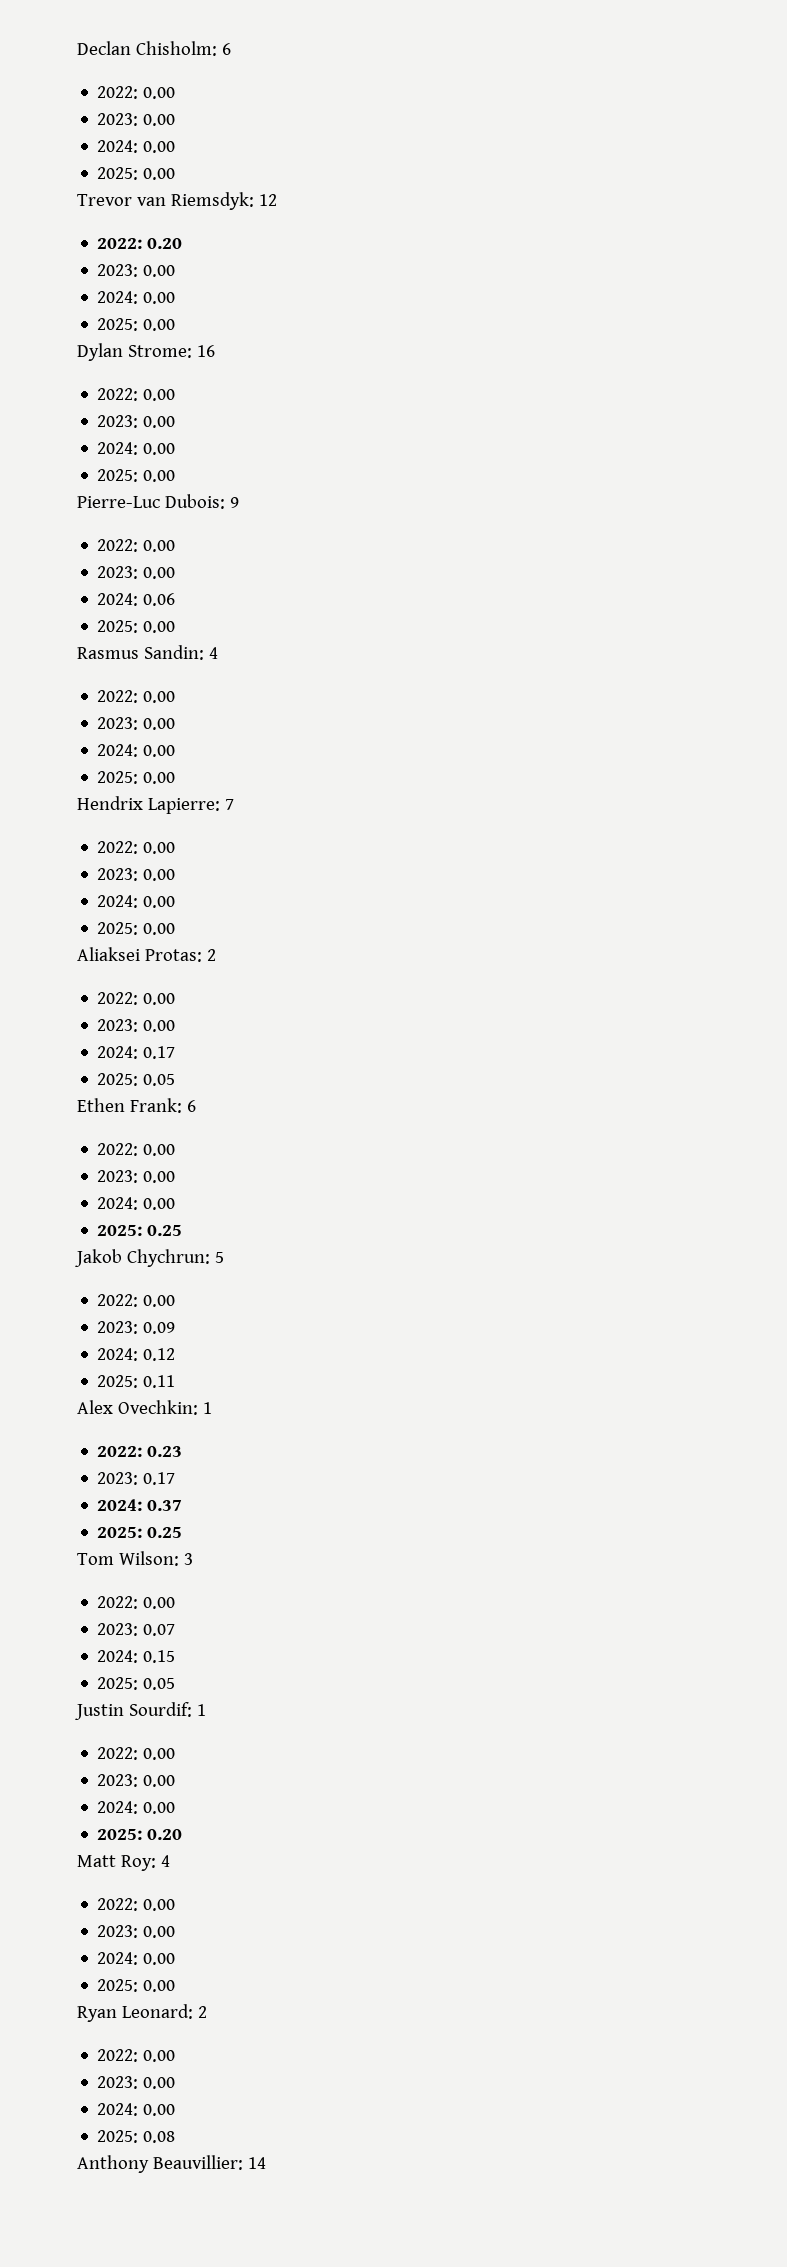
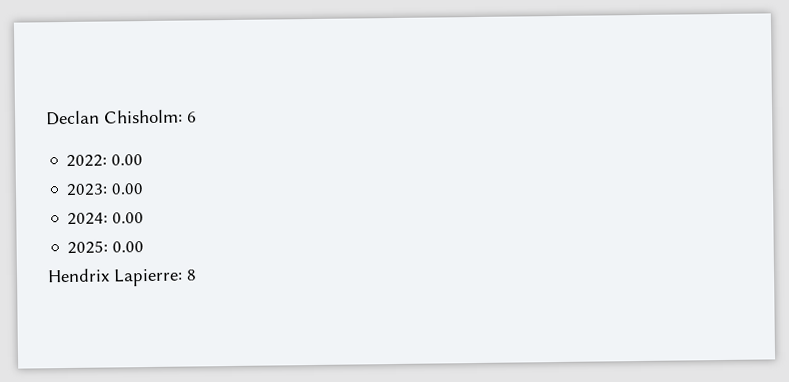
[77,192,277,210] [97,238,183,249] [97,264,176,277] [97,291,176,304] [97,318,176,331] [77,343,215,361] [97,388,176,401] [97,415,176,428] [97,442,176,455] [97,469,176,482] [77,494,239,509] [97,539,176,552] [97,566,176,579] [97,593,176,606] [97,620,176,633] [77,645,218,660] [97,690,176,703] [97,717,176,730] [97,744,176,757] [97,771,176,784] [77,796,234,814] [97,841,176,854] [97,868,176,881] [97,895,176,908] [97,922,176,935] [77,947,216,962] [97,992,176,1005] [97,1019,176,1032] [97,1046,176,1059] [97,1073,176,1086] [77,1098,196,1113] [97,1143,176,1156] [97,1170,176,1183] [97,1197,176,1210] [97,1225,183,1236] [75,1249,224,1267] [97,1294,176,1307] [97,1321,176,1334] [97,1348,176,1361] [97,1375,176,1388] [77,1400,212,1415] [97,1446,183,1457] [97,1472,176,1485] [97,1499,183,1511] [97,1527,183,1538] [77,1551,193,1566] [97,1596,176,1609] [97,1623,176,1636] [97,1650,176,1663] [97,1677,176,1690] [75,1702,206,1720] [97,1747,176,1760] [97,1774,176,1787] [97,1801,176,1814] [97,1829,183,1840] [77,1855,170,1871] [97,1898,176,1911] [97,1925,176,1938] [97,1952,176,1965] [97,1979,176,1992] [77,2004,207,2022] [97,2049,176,2062] [97,2076,176,2089] [97,2103,176,2116] [97,2130,176,2143] [77,2155,266,2173] Trevor van Riemsdyk: 12 // 2022: 0.20 // 2023: 0.00 // 2024: 0.00 // 2025: 0.00 // Dylan Strome: 16 // 2022: 0.00 // 2023: 0.00 // 2024: 0.00 // 2025: 0.00 // Pierre-Luc Dubois: 9 // 2022: 0.00 // 2023: 0.00 // 2024: 0.06 // 2025: 0.00 // Rasmus Sandin: 4 // 2022: 0.00 // 2023: 0.00 // 2024: 0.00 // 2025: 0.00 // Hendrix Lapierre: 7 // 2022: 0.00 // 2023: 0.00 // 2024: 0.00 // 2025: 0.00 // Aliaksei Protas: 2 // 2022: 0.00 // 2023: 0.00 // 2024: 0.17 // 2025: 0.05 // Ethen Frank: 6 // 2022: 0.00 // 2023: 0.00 // 2024: 0.00 // 2025: 0.25 // Jakob Chychrun: 5 // 2022: 0.00 // 2023: 0.09 // 2024: 0.12 // 2025: 0.11 // Alex Ovechkin: 1 // 2022: 0.23 // 2023: 0.17 // 2024: 0.37 // 2025: 0.25 // Tom Wilson: 3 // 2022: 0.00 // 2023: 0.07 // 2024: 0.15 // 2025: 0.05 // Justin Sourdif: 1 // 2022: 0.00 // 2023: 0.00 // 2024: 0.00 // 2025: 0.20 // Matt Roy: 4 // 2022: 0.00 // 2023: 0.00 // 2024: 0.00 // 2025: 0.00 // Ryan Leonard: 2 // 2022: 0.00 // 2023: 0.00 // 2024: 0.00 // 2025: 0.08 // Anthony Beauvillier: 14 -> [47,268,197,287] Hendrix Lapierre: 8

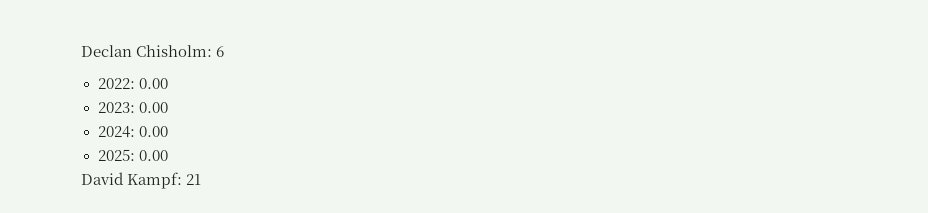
[47,268,197,287] Hendrix Lapierre: 8 -> [81,172,202,189] David Kampf: 21

